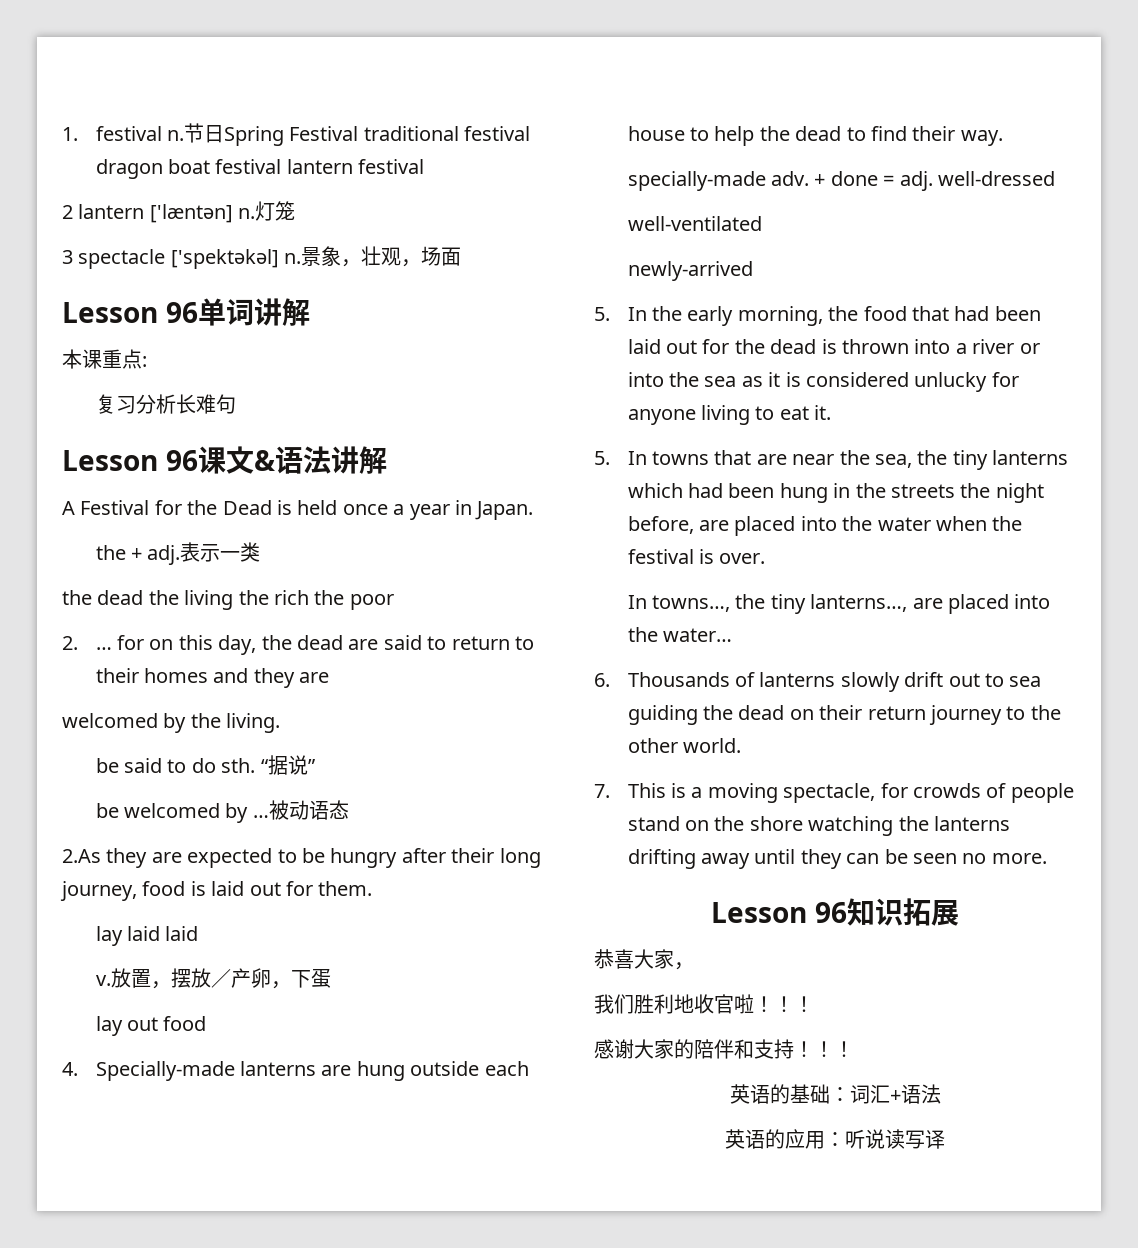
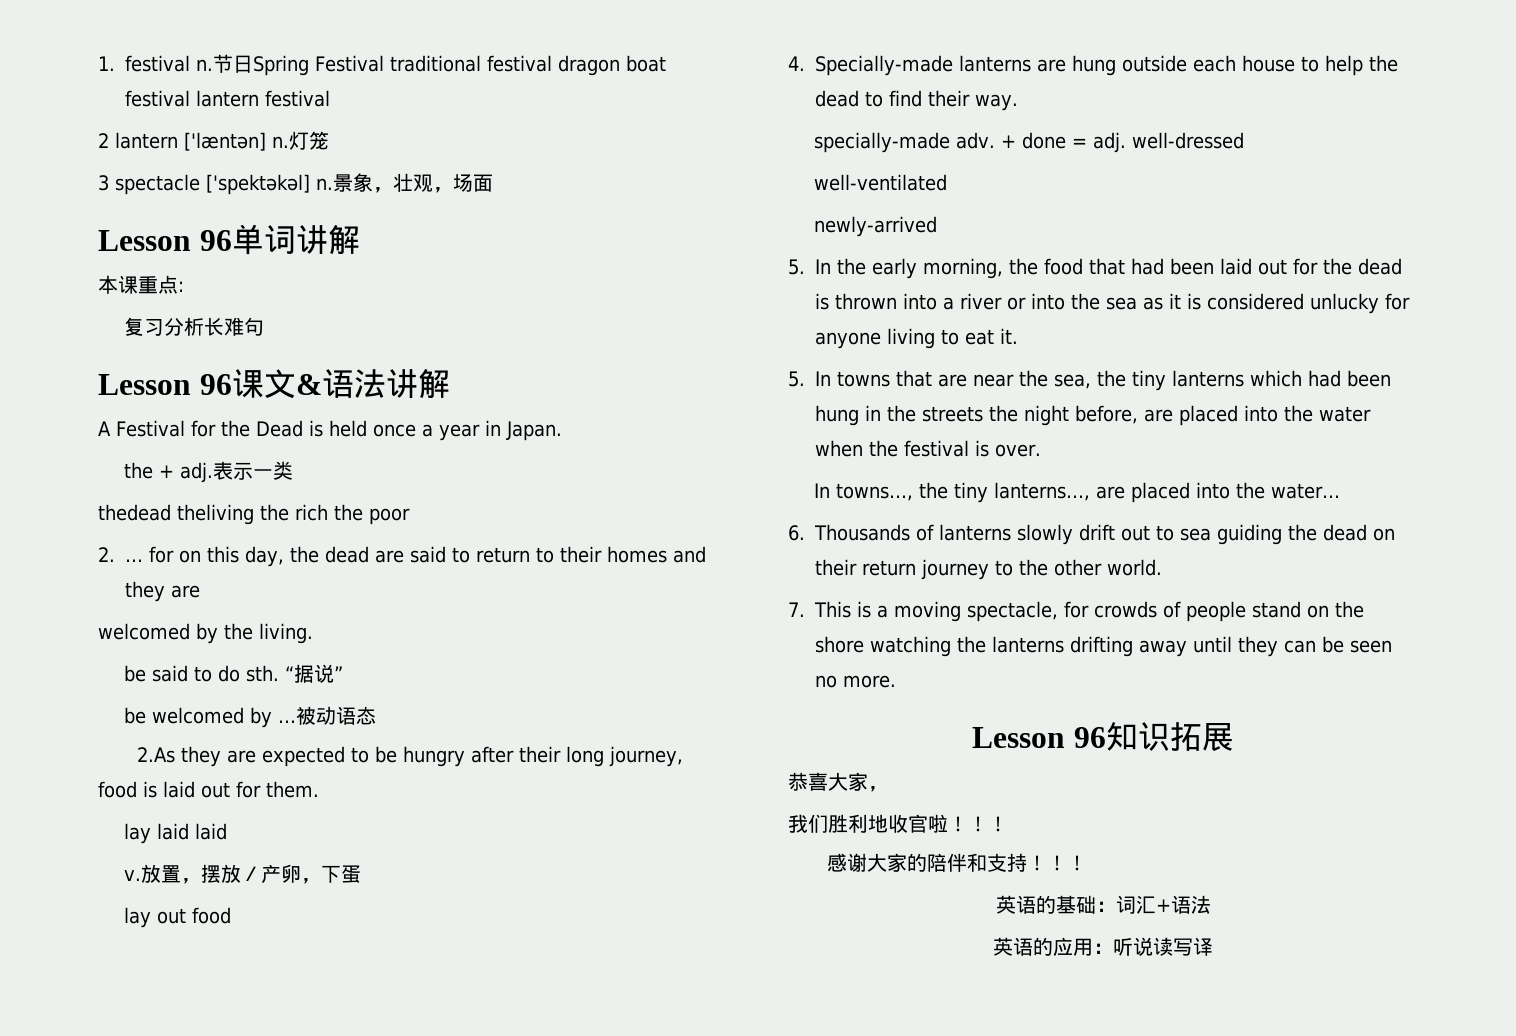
[62,590,234,610] the dead the living -> [98,504,254,525] thedead theliving

